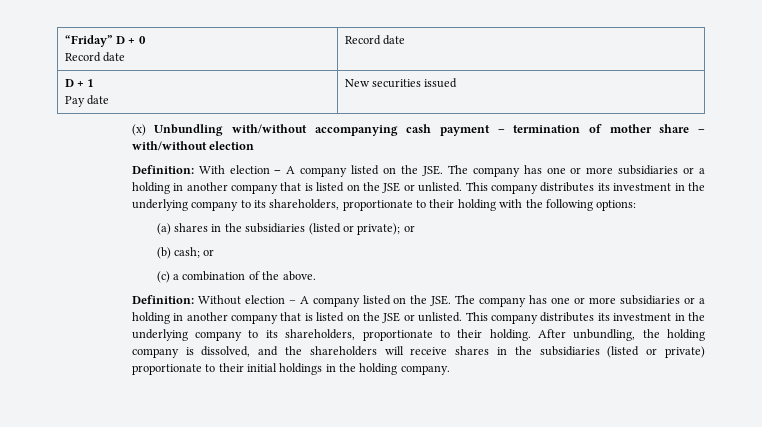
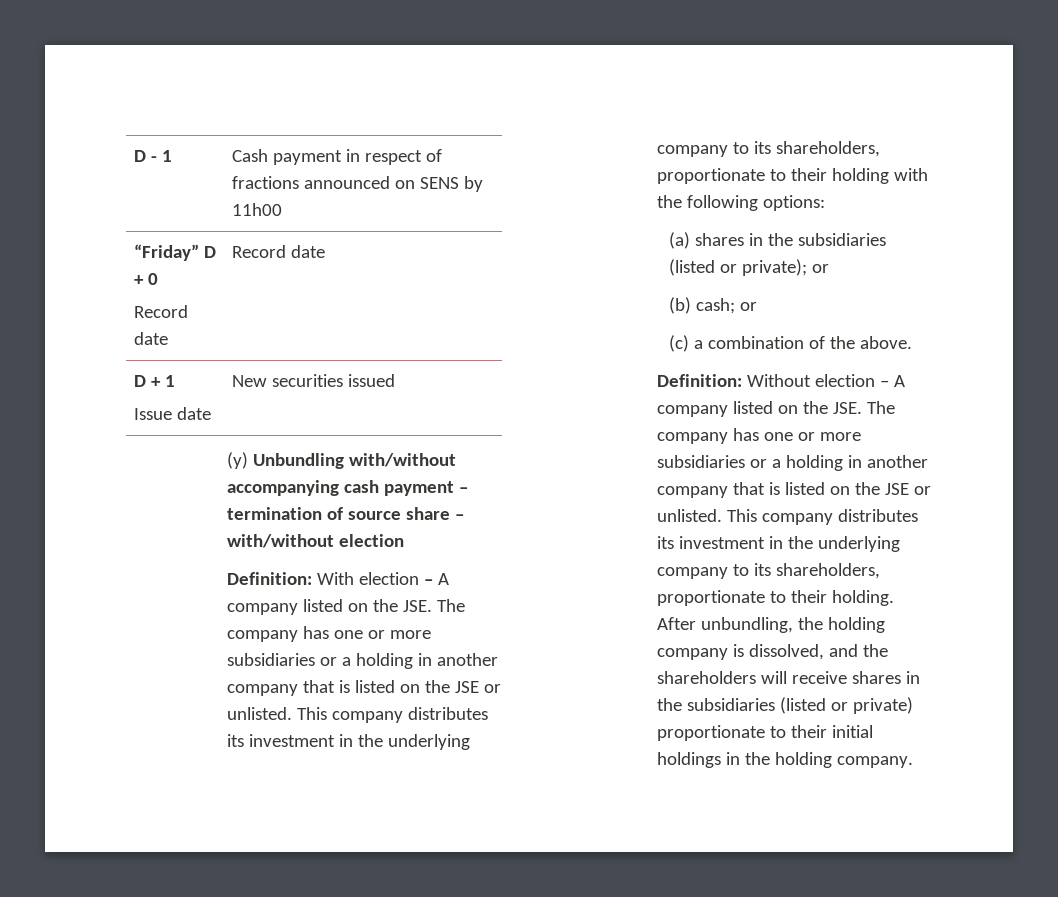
(64, 41) none -> [133,150,172,162] [231,149,442,165] [231,176,483,192] [231,203,282,216] D - 1 | Cash payment in respect of fractions announced on SENS by 11h00 //
[64,96,85,107] Pay -> [133,408,172,420] Issue
[131,124,146,136] (x) -> [226,452,248,469] (y)
[609,124,652,133] mother -> [347,511,401,520] source

